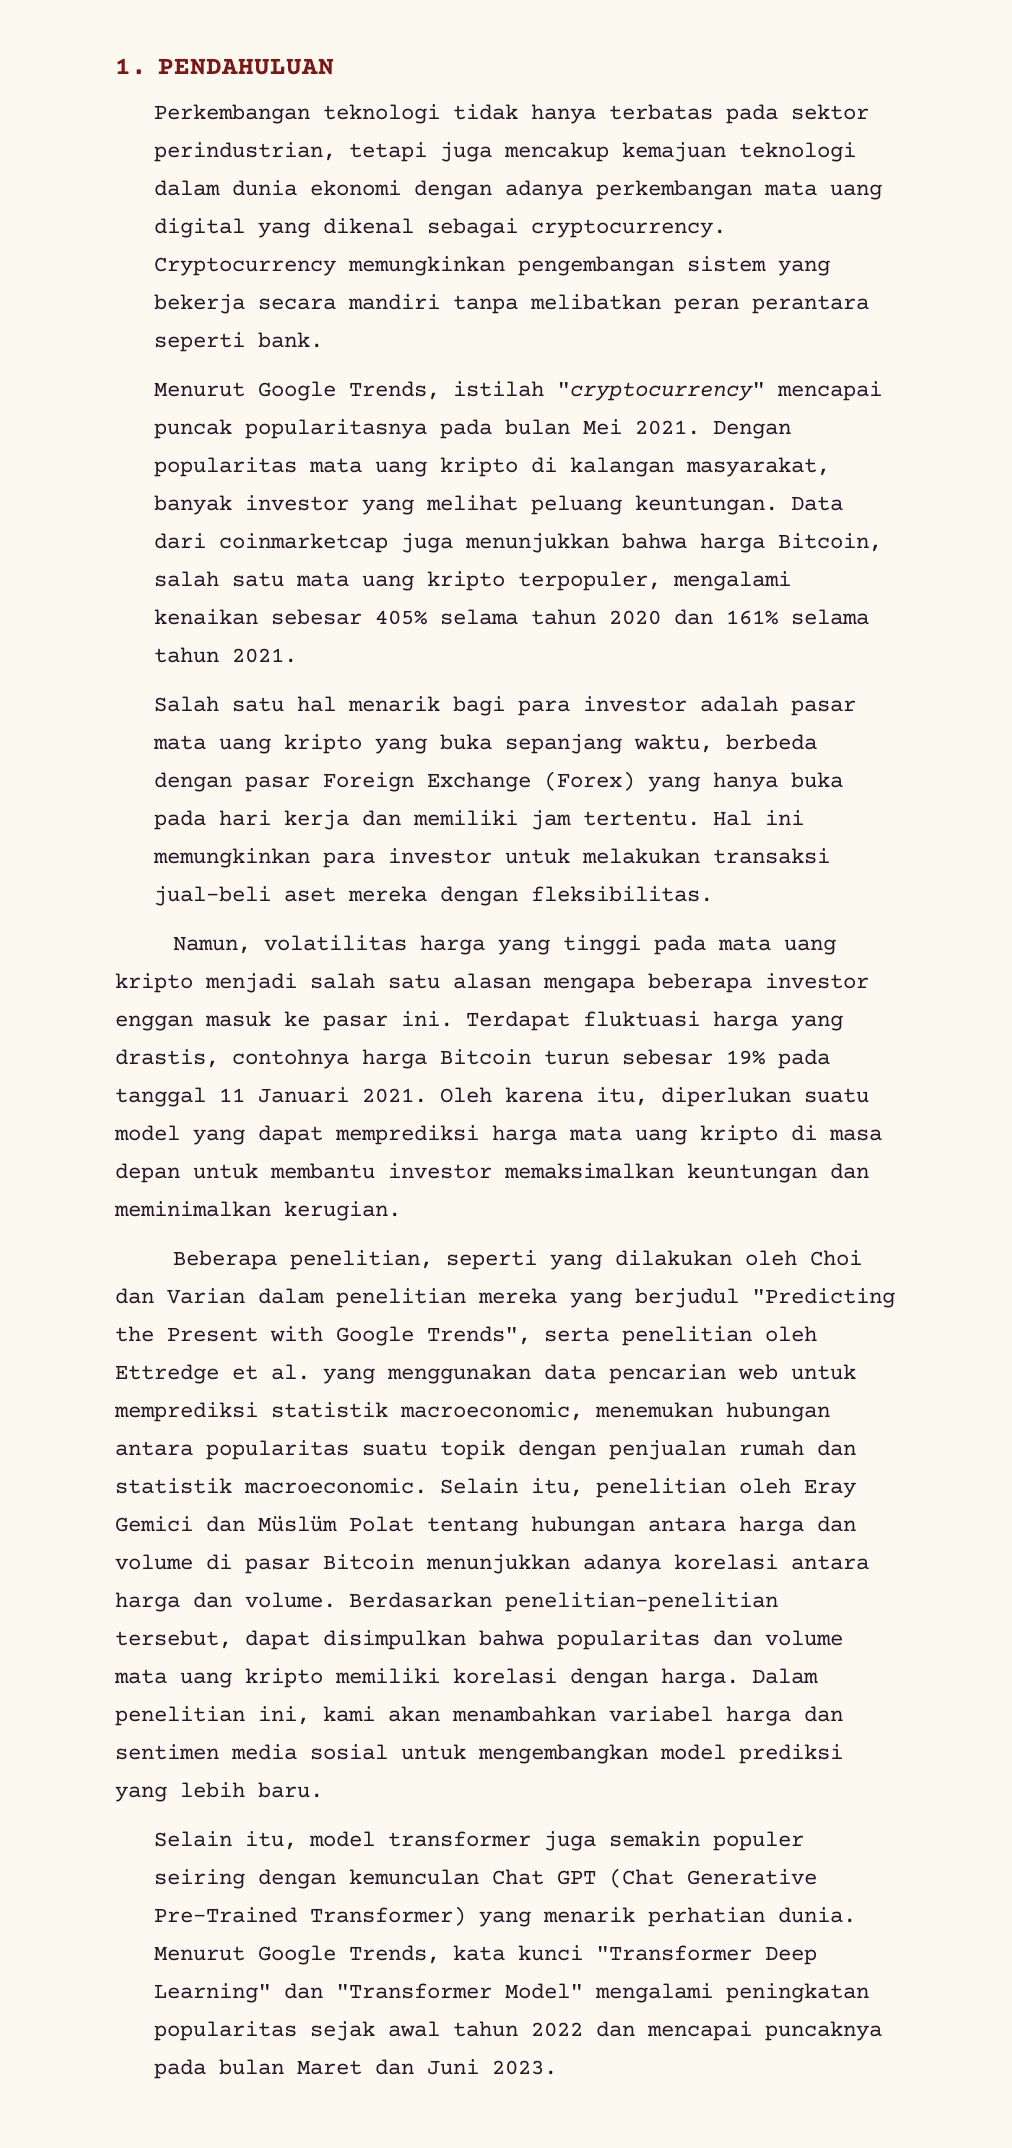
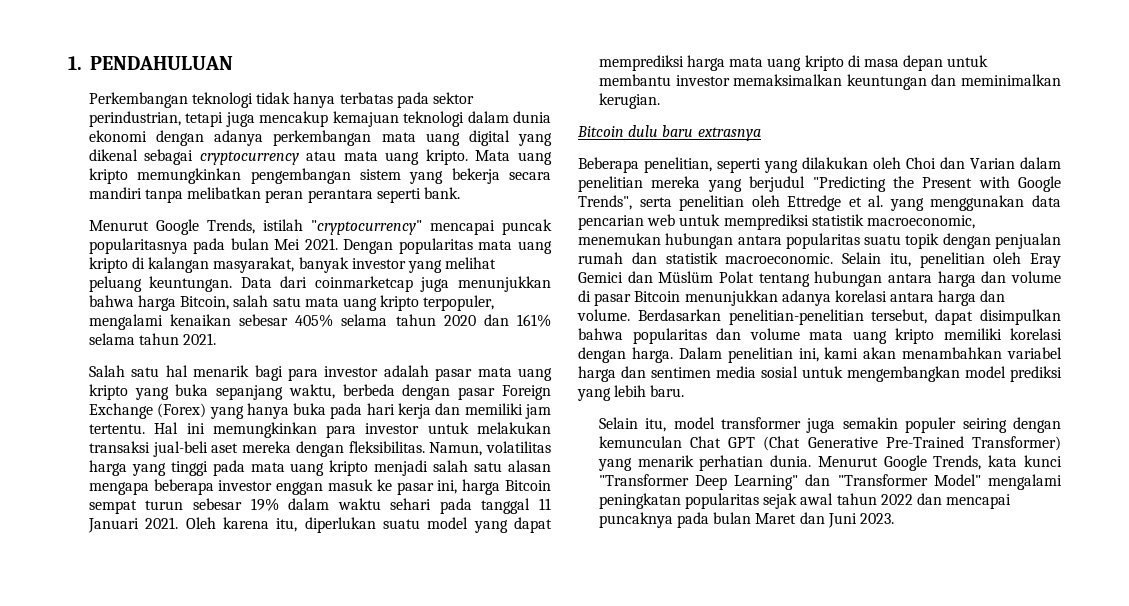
[531,219,727,238] [154,257,337,276] cryptocurrency. Cryptocurrency -> [199,149,553,165] [88,168,128,184] cryptocurrency atau mata uang kripto. Mata uang kripto
(714, 894) // -> (425, 447) none
[401,1011,843,1031] [115,1049,349,1069] ini. Terdapat fluktuasi harga yang drastis, contohnya -> [437,480,458,494] ini,
(531, 1057) none -> [88,500,137,514] sempat
(765, 1057) none -> [288,498,432,510] dalam waktu sehari
(401, 1211) none -> [577,125,761,141] // Bitcoin dulu baru extrasnya

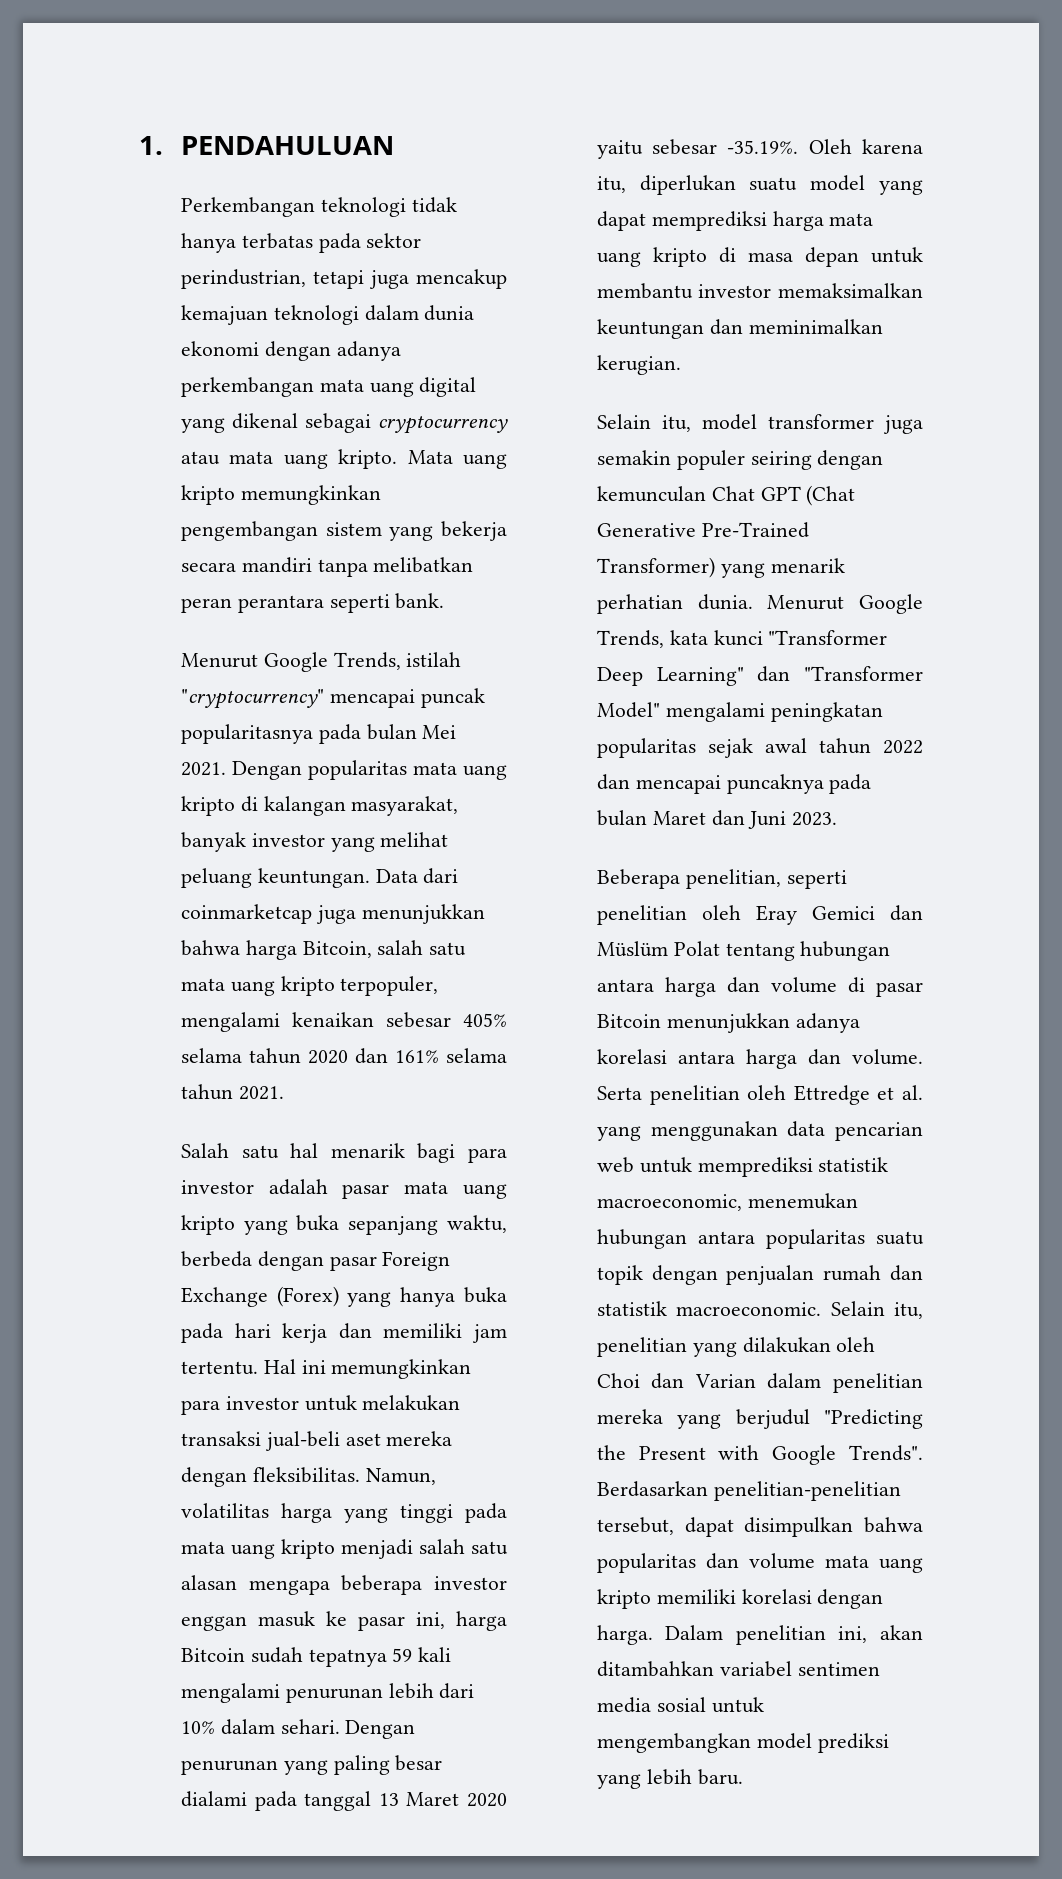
[88,498,552,514] [87,517,179,533] sempat turun sebesar 19% dalam waktu sehari pada tanggal 11 Januari 2021. -> [250,1647,452,1667] [180,1683,475,1703] [180,1719,416,1739] [180,1755,443,1775] [180,1791,507,1811] [596,139,799,159] sudah tepatnya 59 kali mengalami penurunan lebih dari 10% dalam sehari. Dengan penurunan yang paling besar dialami pada tanggal 13 Maret 2020 yaitu sebesar -35.19%.
[577,125,761,141] [578,157,1061,173] [578,176,1061,192] [578,195,1061,211] [578,214,975,230] [578,233,1061,249] [578,252,1061,268] [578,271,1061,287] [578,290,1006,306] [577,309,1061,325] [578,328,1062,344] [578,347,1062,363] [578,366,1062,382] [577,385,685,401] // Bitcoin dulu baru extrasnya // Beberapa penelitian, seperti yang dilakukan oleh Choi dan Varian dalam penelitian mereka yang berjudul "Predicting the Present with Google Trends", serta penelitian oleh Ettredge et al. yang menggunakan data pencarian web untuk memprediksi statistik macroeconomic, menemukan hubungan antara popularitas suatu topik dengan penjualan rumah dan statistik macroeconomic. Selain itu, penelitian oleh Eray Gemici dan Müslüm Polat tentang hubungan antara harga dan volume di pasar Bitcoin menunjukkan adanya korelasi antara harga dan volume. Berdasarkan penelitian-penelitian tersebut, dapat disimpulkan bahwa popularitas dan volume mata uang kripto memiliki korelasi dengan harga. Dalam penelitian ini, kami akan menambahkan variabel harga dan sentimen media sosial untuk mengembangkan model prediksi yang lebih baru. -> (681, 365) none
(895, 518) none -> [596,869,847,889] [596,905,923,925] [596,941,891,961] [596,977,923,997] [596,1013,860,1033] [596,1049,923,1069] [596,1085,923,1105] [596,1121,923,1141] [596,1157,889,1177] [596,1193,858,1211] [596,1229,924,1249] [596,1265,923,1285] [596,1301,923,1319] [596,1337,876,1357] [596,1373,923,1393] [596,1409,923,1429] [596,1445,923,1465] [596,1481,901,1501] [596,1517,923,1537] [596,1553,923,1573] [596,1589,884,1609] [596,1625,923,1645] [596,1661,880,1677] [596,1697,764,1713] [596,1733,889,1753] [596,1769,743,1789] // Beberapa penelitian, seperti penelitian oleh Eray Gemici dan Müslüm Polat tentang hubungan antara harga dan volume di pasar Bitcoin menunjukkan adanya korelasi antara harga dan volume. Serta penelitian oleh Ettredge et al. yang menggunakan data pencarian web untuk memprediksi statistik macroeconomic, menemukan hubungan antara popularitas suatu topik dengan penjualan rumah dan statistik macroeconomic. Selain itu, penelitian yang dilakukan oleh Choi dan Varian dalam penelitian mereka yang berjudul "Predicting the Present with Google Trends". Berdasarkan penelitian-penelitian tersebut, dapat disimpulkan bahwa popularitas dan volume mata uang kripto memiliki korelasi dengan harga. Dalam penelitian ini, akan ditambahkan variabel sentimen media sosial untuk mengembangkan model prediksi yang lebih baru.

